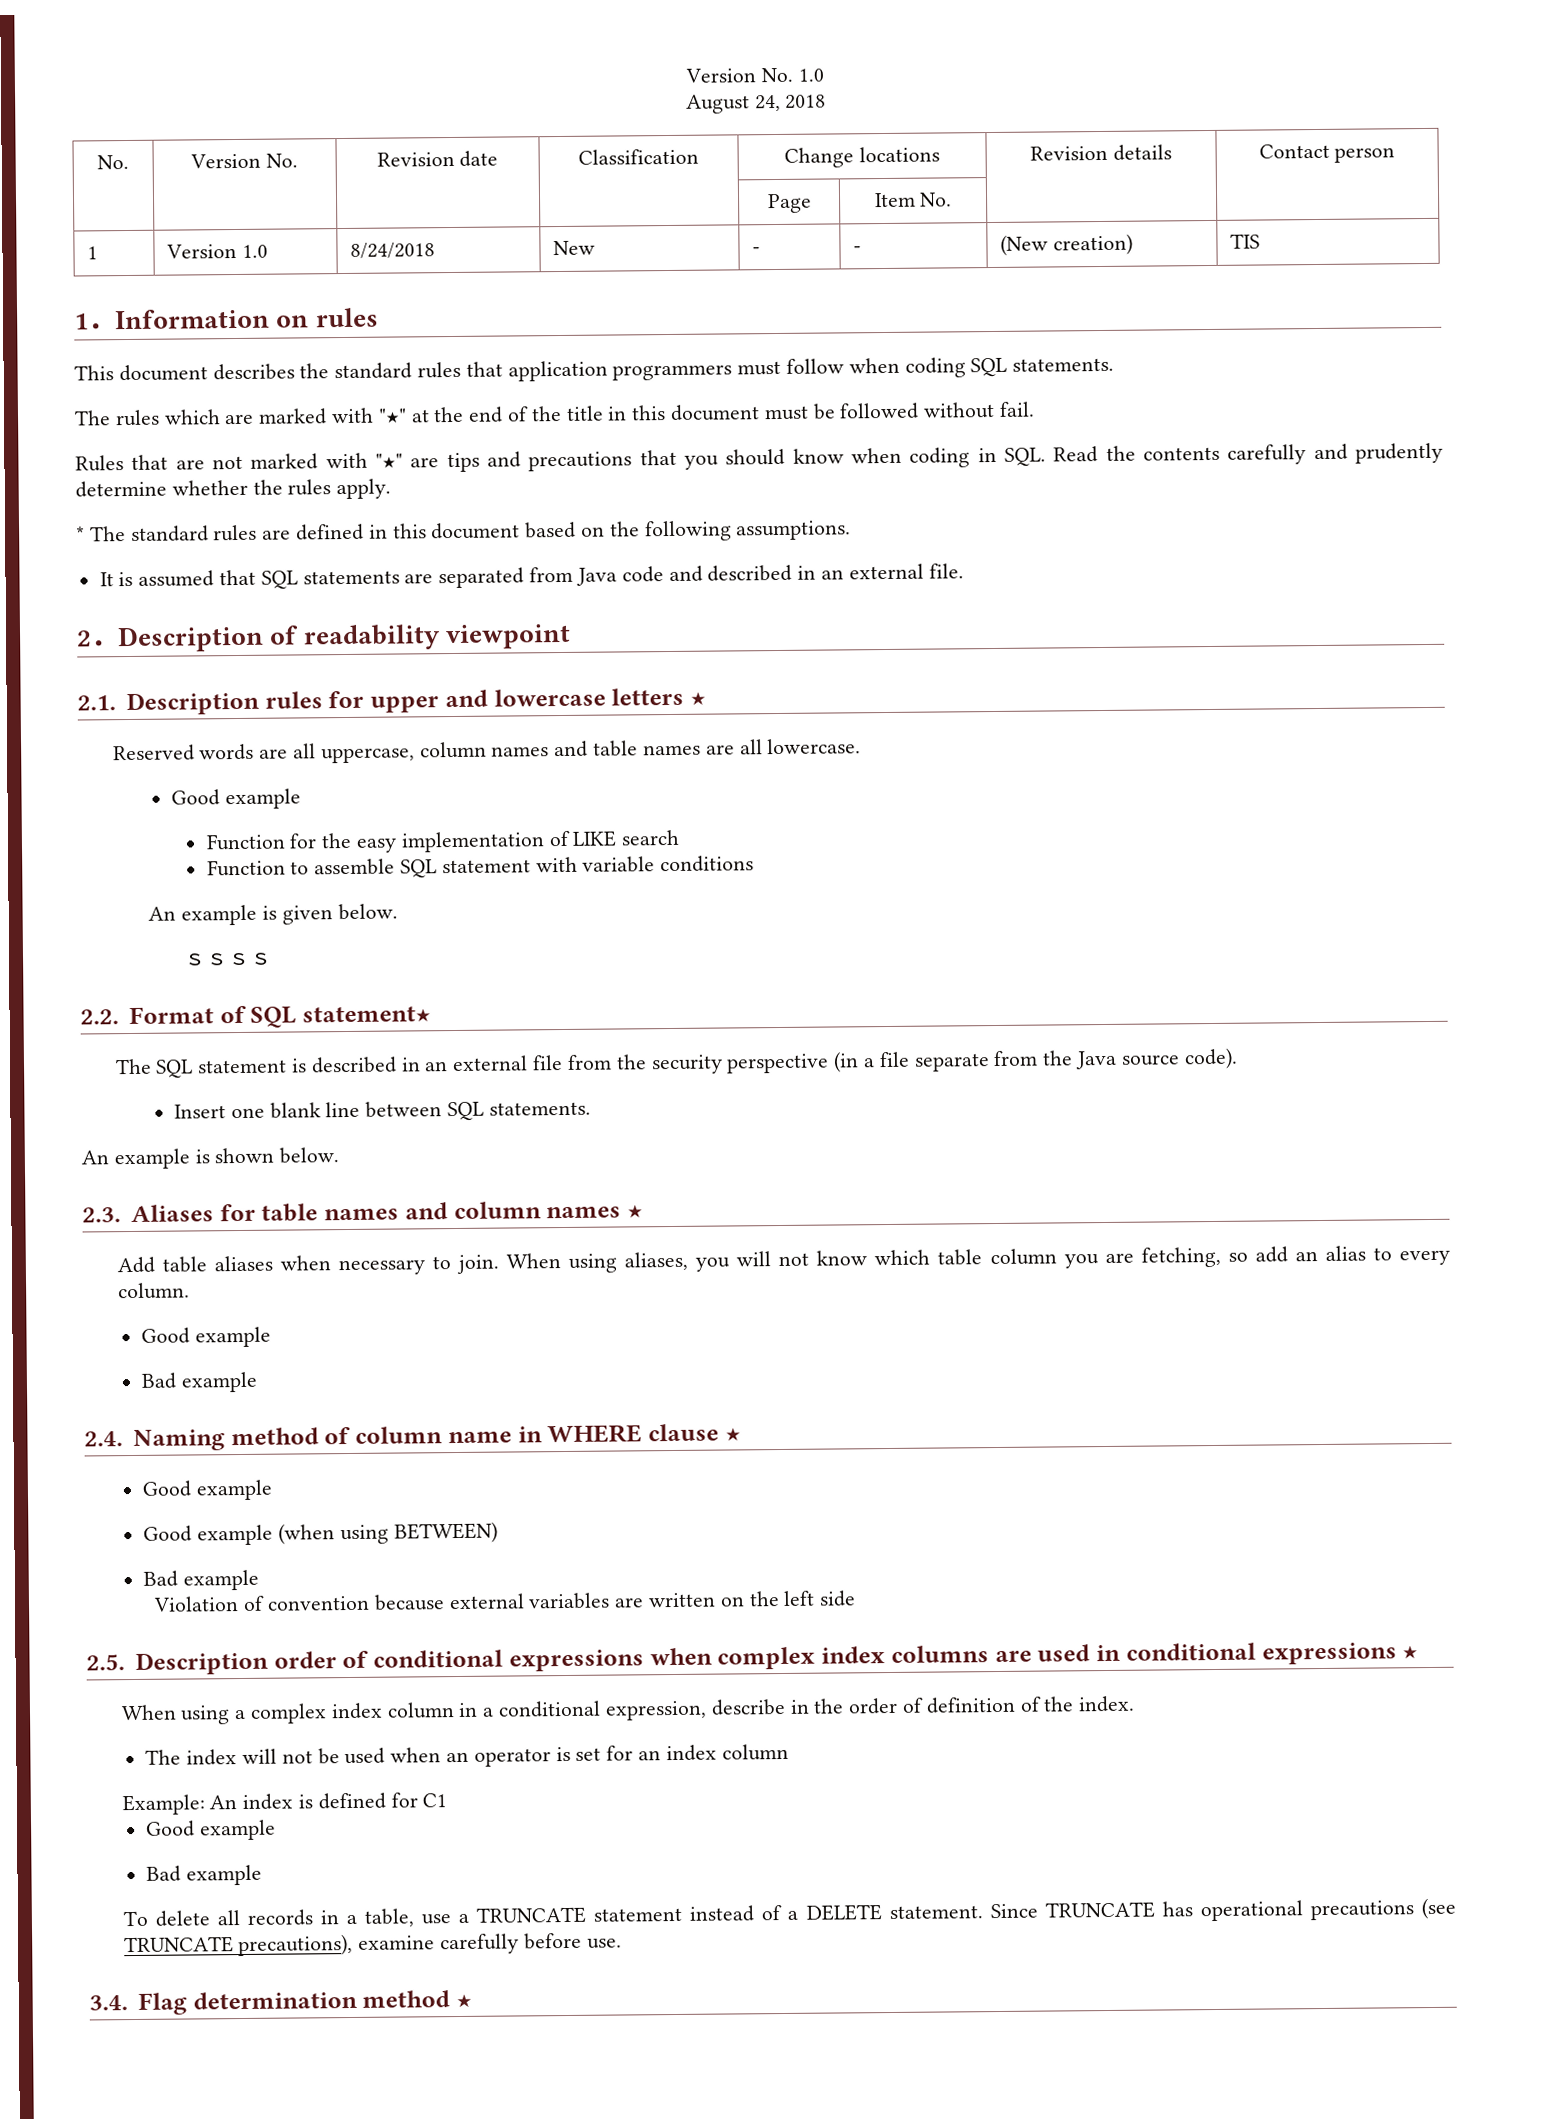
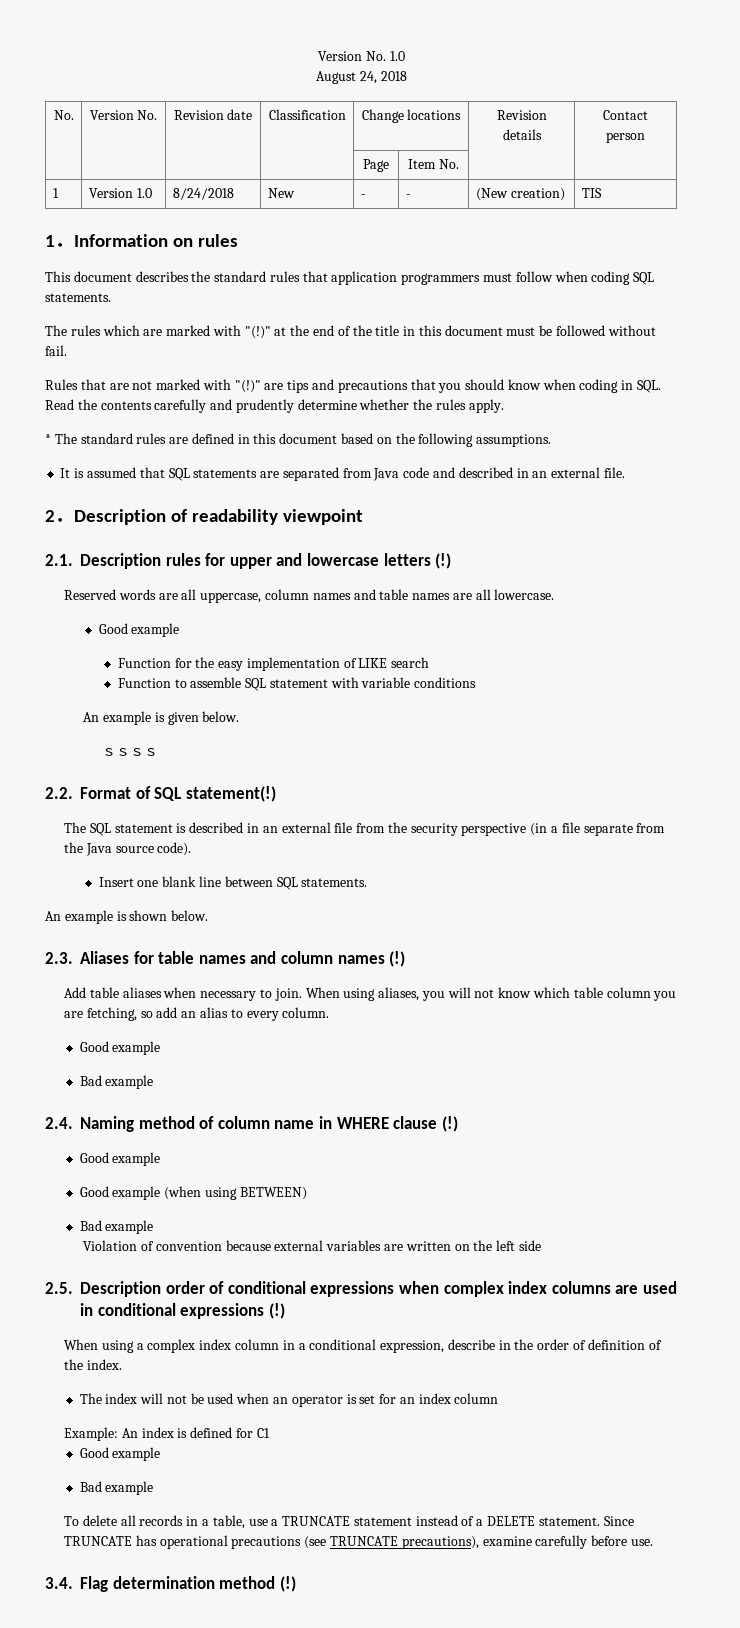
[377,408,407,424] "★" -> [244,326,271,339] "(!)"
[375,453,404,469] "★" -> [234,380,261,393] "(!)"
[690,691,706,706] ★ -> [435,553,452,569] (!)
[302,1006,431,1024] statement★ -> [185,786,276,802] statement(!)
[627,1204,643,1219] ★ -> [389,951,406,967] (!)
[724,1427,741,1442] ★ -> [441,1116,458,1132] (!)
[1402,1645,1419,1660] ★ -> [268,1303,285,1319] (!)
[456,1993,472,2009] ★ -> [279,1576,296,1592] (!)

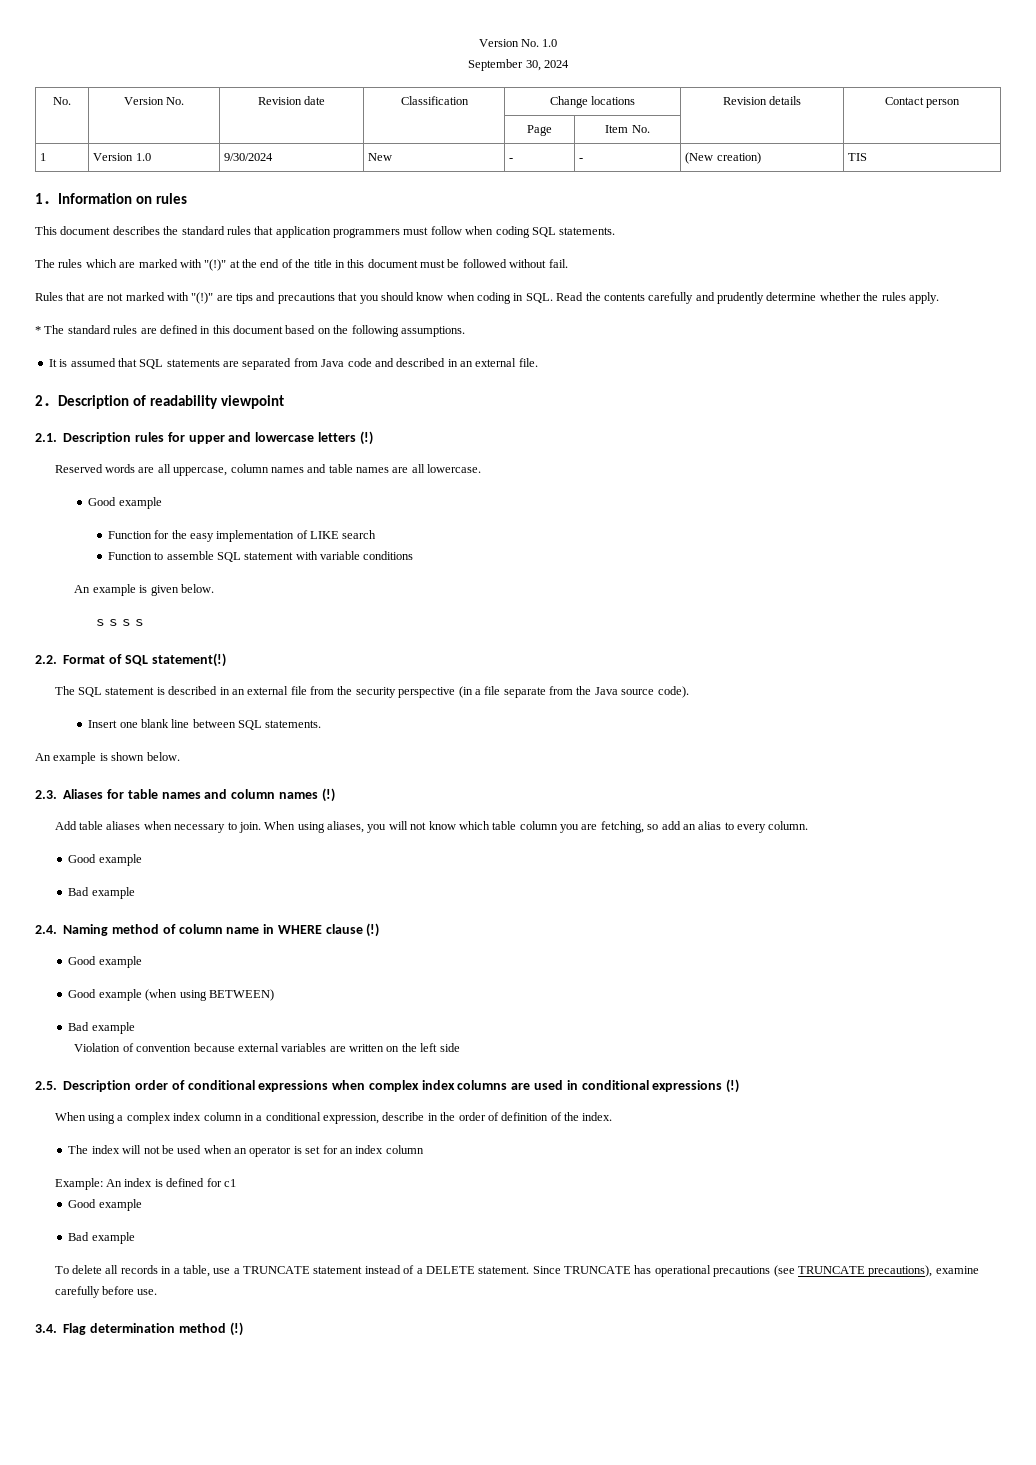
[316,71,407,84] August 24, 2018 -> [468,59,569,71] September 30, 2024
[172,188,234,200] 8/24/2018 -> [224,153,274,161] 9/30/2024
[256,1428,270,1438] C1 -> [223,1179,236,1187] c1

